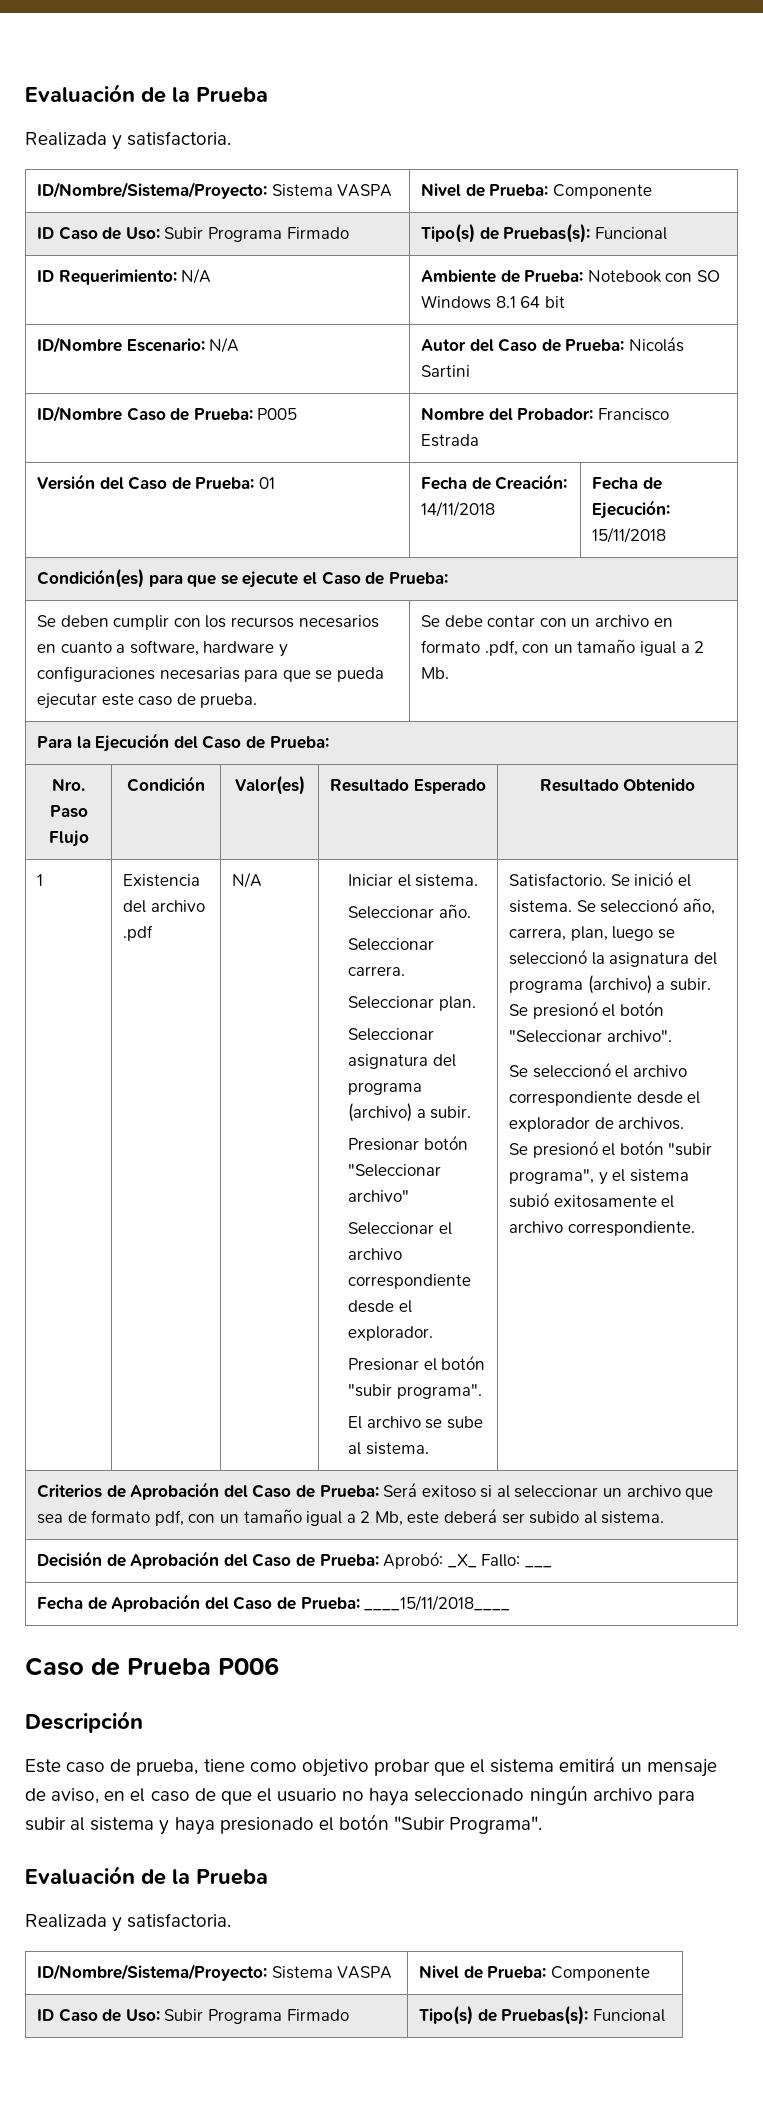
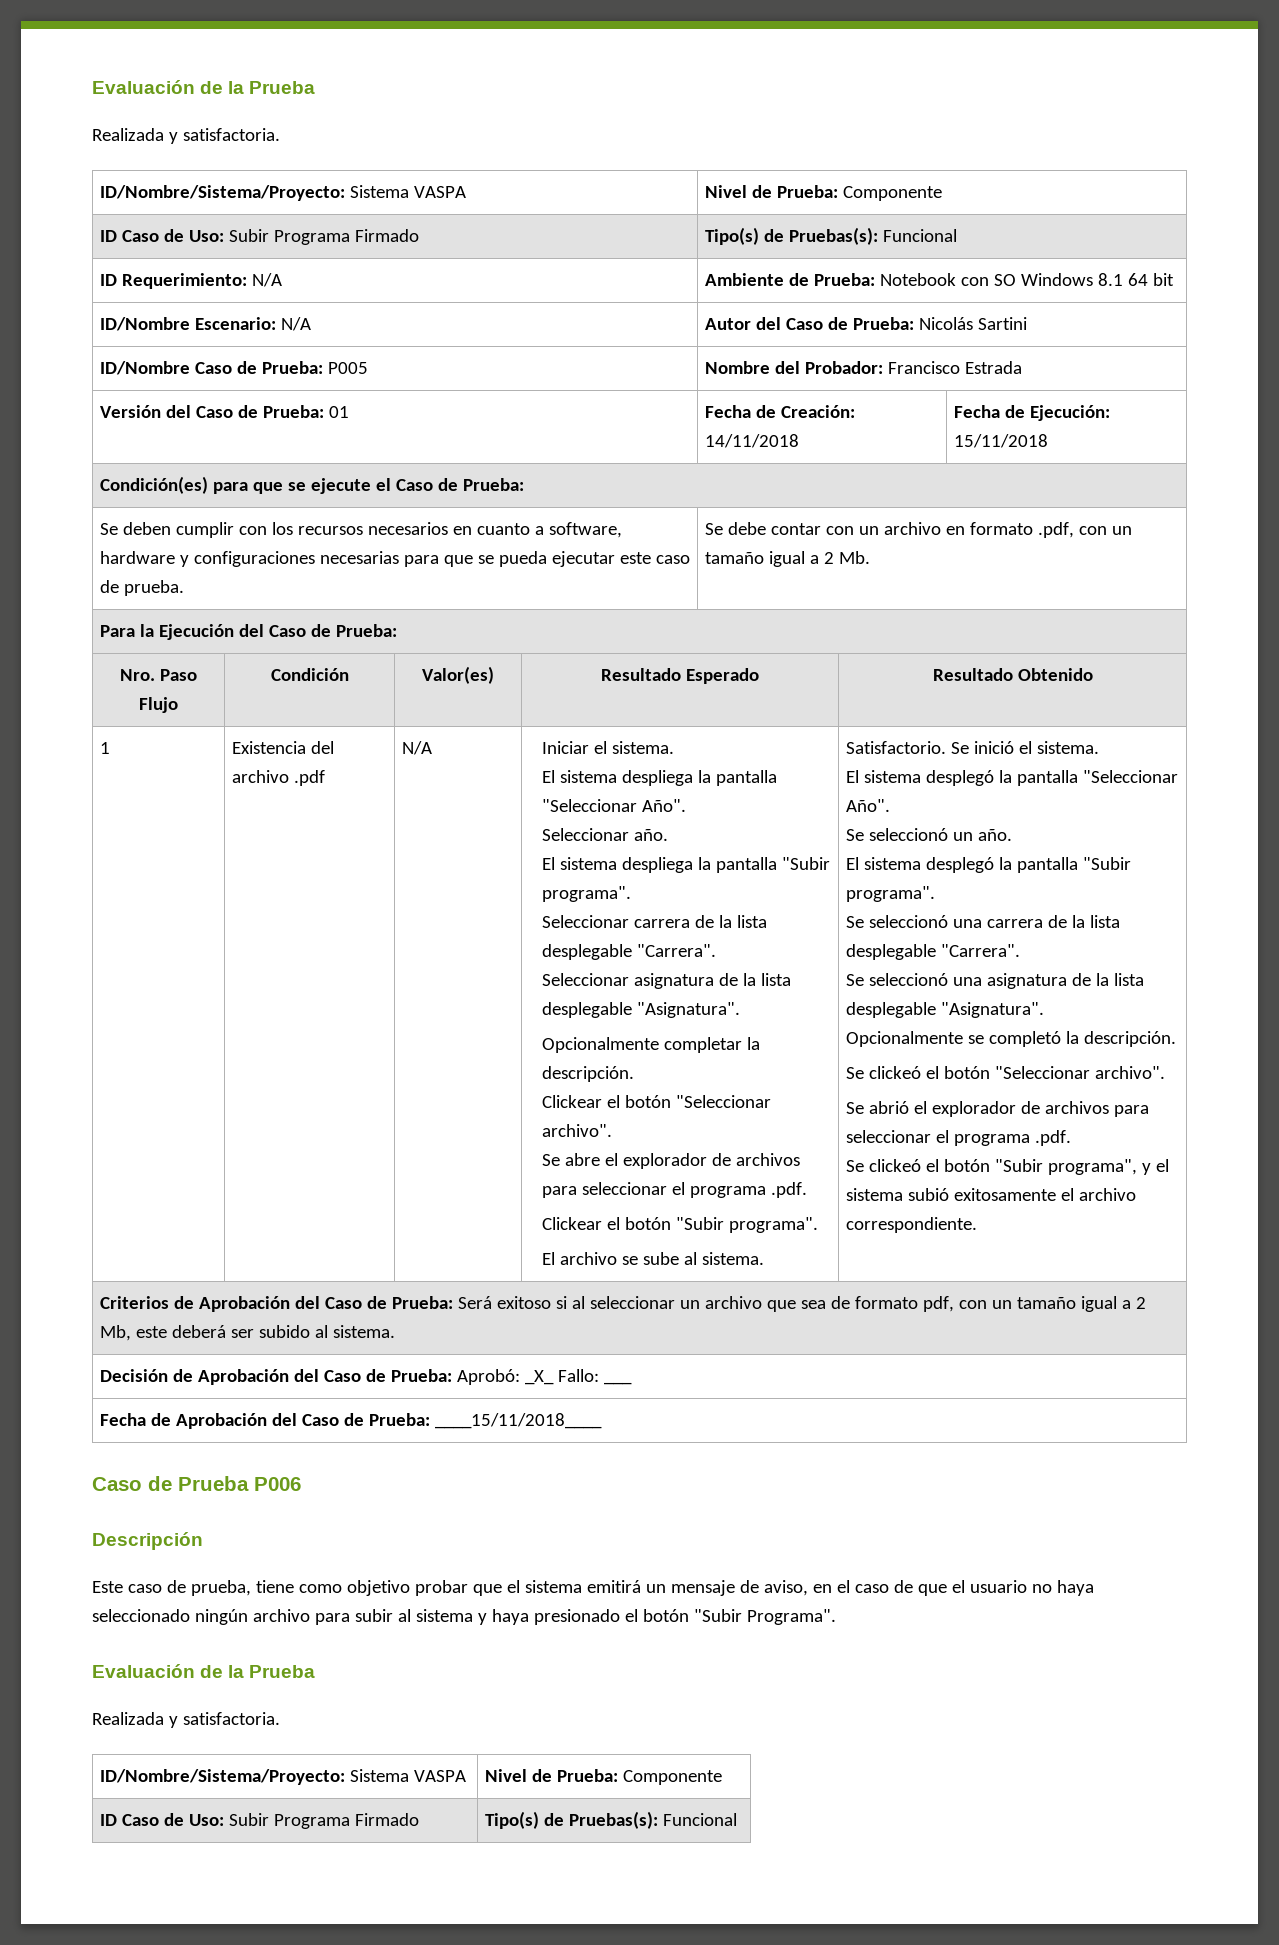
[348,904,471,919] [348,938,435,951] [348,966,406,976] [348,996,476,1011] [348,1028,435,1041] [348,1054,456,1069] [348,1082,423,1095] [348,1103,472,1122] [348,1135,468,1151] [348,1164,442,1177] [348,1190,410,1202] [348,1222,452,1235] [348,1248,403,1260] [348,1274,472,1289] [348,1300,412,1313] [348,1326,434,1341] [348,1355,486,1371] [348,1384,393,1397] Seleccionar año. // Seleccionar carrera. // Seleccionar plan. // Seleccionar asignatura del programa (archivo) a subir. // Presionar botón "Seleccionar archivo" // Seleccionar el archivo correspondiente desde el explorador. // Presionar el botón "subir -> [541,770,777,786] [541,799,686,812] [541,828,668,841] [541,857,830,873] [541,886,631,902] [541,915,767,928] [541,944,716,960] [541,973,791,989] [541,1002,740,1018] [541,1037,760,1053] [541,1066,634,1082] [541,1095,771,1108] [541,1124,612,1137] [541,1153,800,1169] [541,1182,807,1198] [541,1217,724,1230] El sistema despliega la pantalla "Seleccionar Año". // Seleccionar año. // El sistema despliega la pantalla "Subir programa". // Seleccionar carrera de la lista desplegable "Carrera". // Seleccionar asignatura de la lista desplegable "Asignatura". // Opcionalmente completar la descripción. // Clickear el botón "Seleccionar archivo". // Se abre el explorador de archivos para seleccionar el programa .pdf. // Clickear el botón "Subir
[576,897,715,915] [509,926,675,941] [509,949,717,967] [509,975,711,994] [509,1001,664,1019] [509,1030,672,1043] [509,1062,687,1078] [509,1091,701,1106] [509,1117,685,1132] [509,1140,713,1158] Se seleccionó año, carrera, plan, luego se seleccionó la asignatura del programa (archivo) a subir. Se presionó el botón "Seleccionar archivo". // Se seleccionó el archivo correspondiente desde el explorador de archivos. // Se presionó el botón "subir -> [845,770,1178,786] [845,799,890,812] [845,828,1012,841] [845,857,1131,873] [845,886,935,902] [845,915,1120,928] [845,944,1020,960] [845,973,1144,989] [845,1002,1044,1018] [845,1031,1176,1047] [845,1066,1165,1079] [845,1101,1149,1117] [845,1130,1071,1146] [845,1159,1043,1172] // El sistema desplegó la pantalla "Seleccionar Año". // Se seleccionó un año. // El sistema desplegó la pantalla "Subir programa". // Se seleccionó una carrera de la lista desplegable "Carrera". // Se seleccionó una asignatura de la lista desplegable "Asignatura". // Opcionalmente se completó la descripción. // Se clickeó el botón "Seleccionar archivo". // Se abrió el explorador de archivos para seleccionar el programa .pdf. // Se clickeó el botón "Subir

